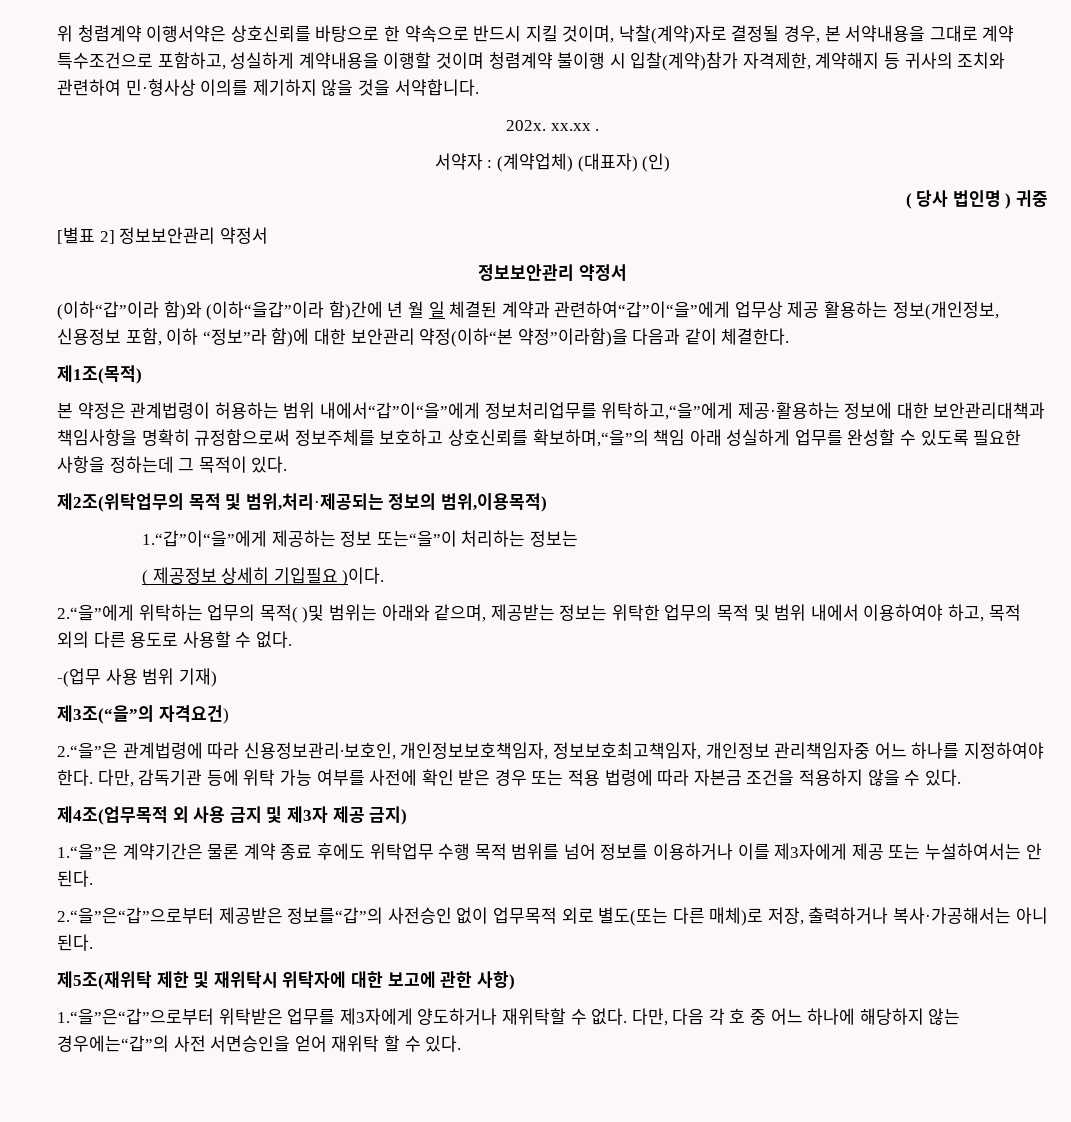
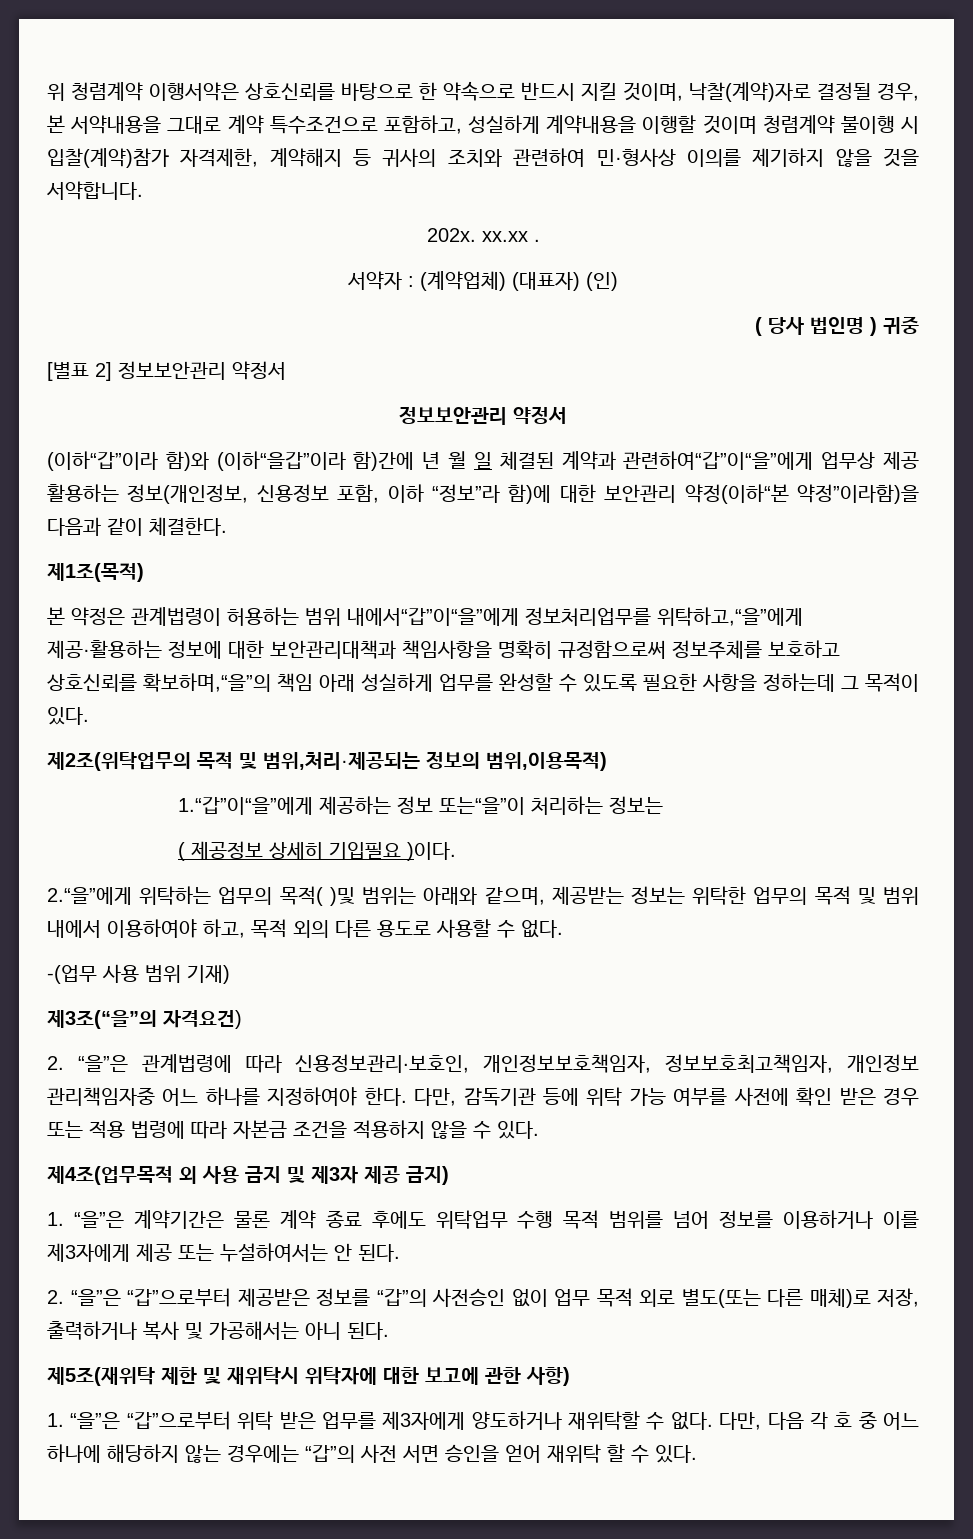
[57,742,118,759] 2.“을”은 -> [47,1055,128,1072] 2. “을”은
[57,843,118,860] 1.“을”은 -> [47,1211,124,1228] 1. “을”은
[57,907,557,924] 2.“을”은“갑”으로부터 제공받은 정보를“갑”의 사전승인 없이 업무목적 -> [47,1288,633,1307] 2. “을”은 “갑”으로부터 제공받은 정보를 “갑”의 사전승인 없이 업무 목적
[893,907,1012,924] 복사·가공해서는 -> [143,1321,299,1340] 복사 및 가공해서는
[57,1008,283,1025] 1.“을”은“갑”으로부터 위탁받은 -> [47,1411,316,1430] 1. “을”은 “갑”으로부터 위탁 받은
[57,1035,291,1052] 경우에는“갑”의 사전 서면승인을 -> [227,1444,499,1463] 경우에는 “갑”의 사전 서면 승인을

